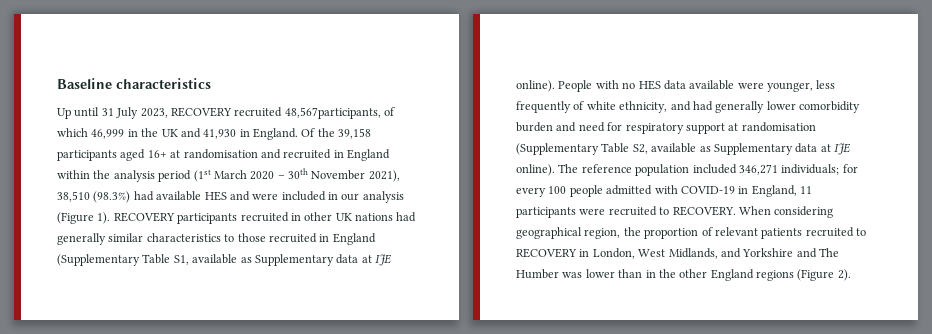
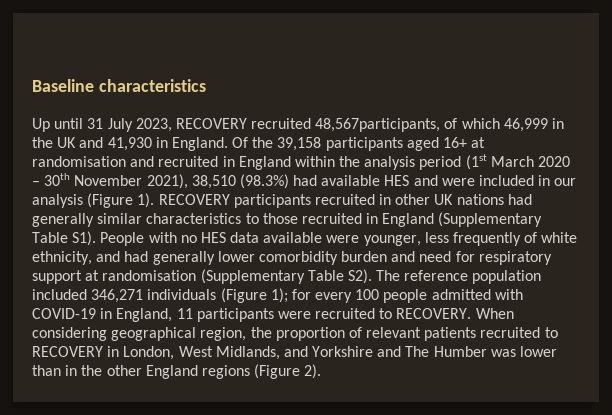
[173,254,391,266] [516,80,555,92] S1, available as Supplementary data at IJE online). -> [72,231,97,246] S1).
[632,143,850,155] [516,164,555,176] S2, available as Supplementary data at IJE online). -> [347,269,372,284] S2).
[781,164,840,175] individuals; -> [147,288,288,303] individuals (Figure 1);

